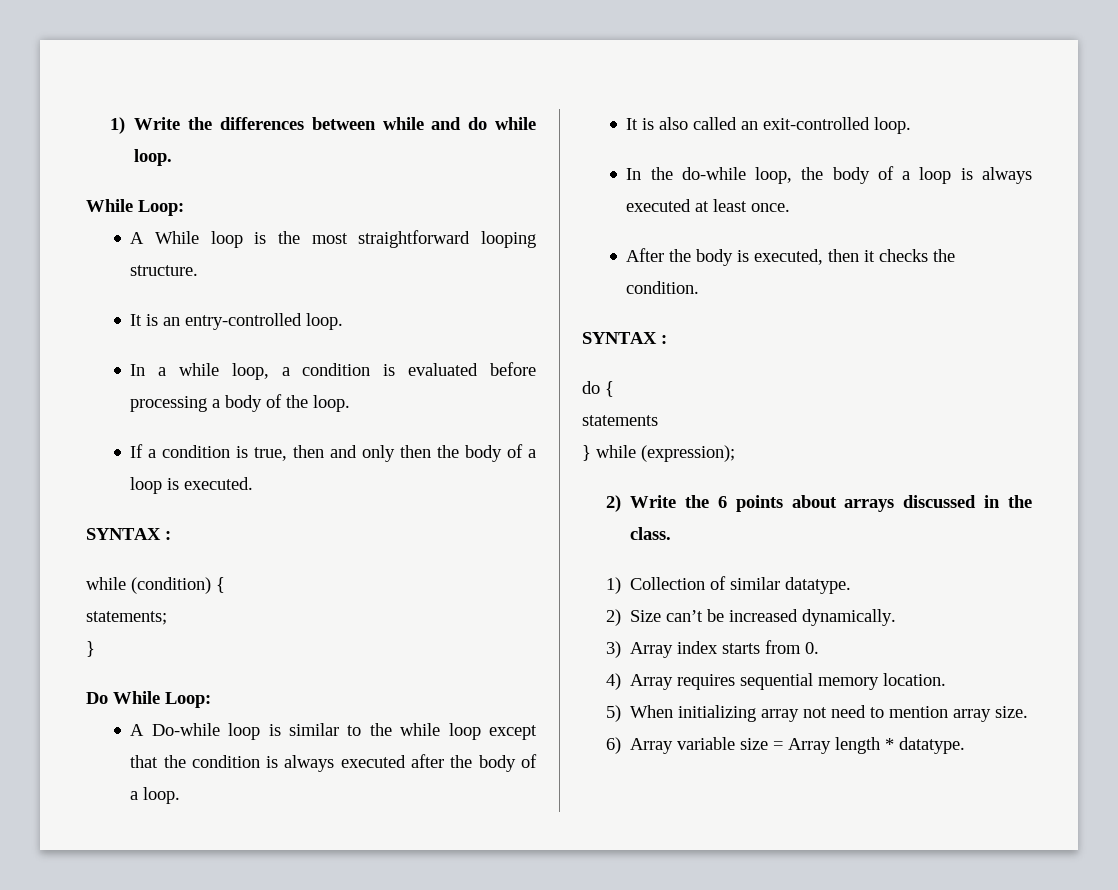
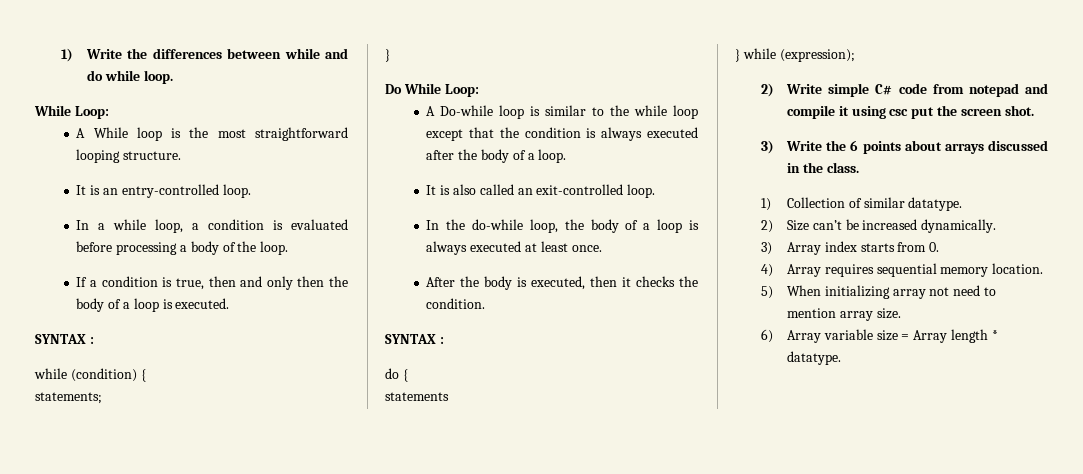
(677, 501) none -> [828,83,1048,97] [787,105,1034,119] [761,140,823,154] simple C# code from notepad and compile it using csc put the screen shot. // 3) Write

